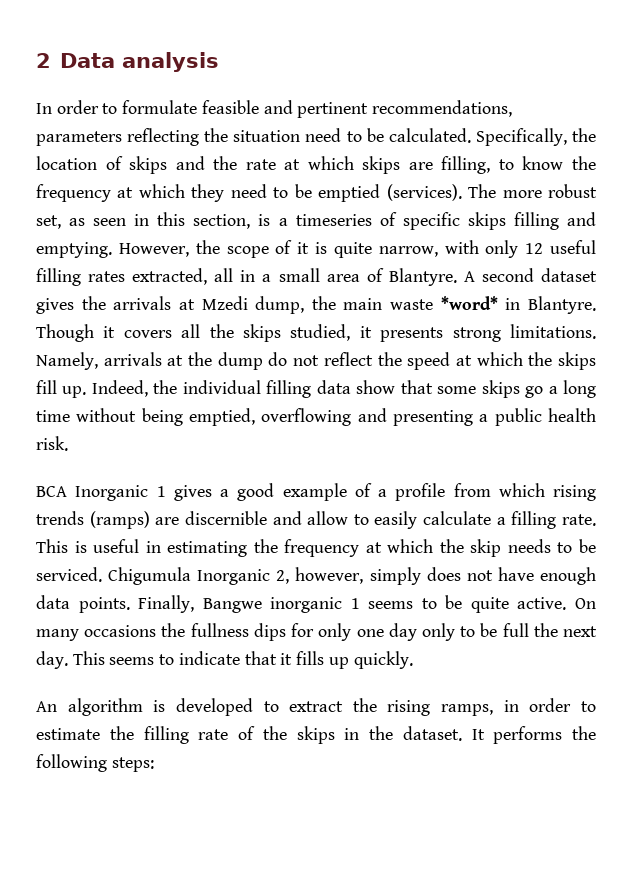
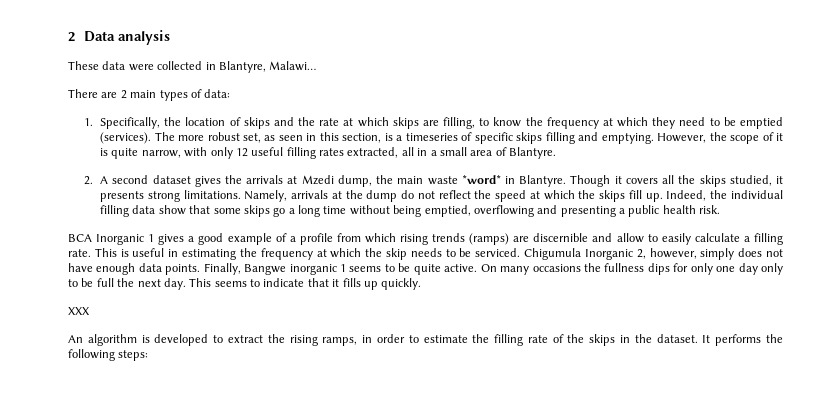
[36,100,513,118] [36,128,471,146] In order to formulate feasible and pertinent recommendations, parameters reflecting the situation need to be calculated. -> [68,61,317,73] [68,89,231,101] [84,118,94,126] These data were collected in Blantyre, Malawi… // There are 2 main types of data: // 1.
(457, 277) none -> [84,176,94,185] // 2.
(413, 660) none -> [68,307,90,315] // XXX

